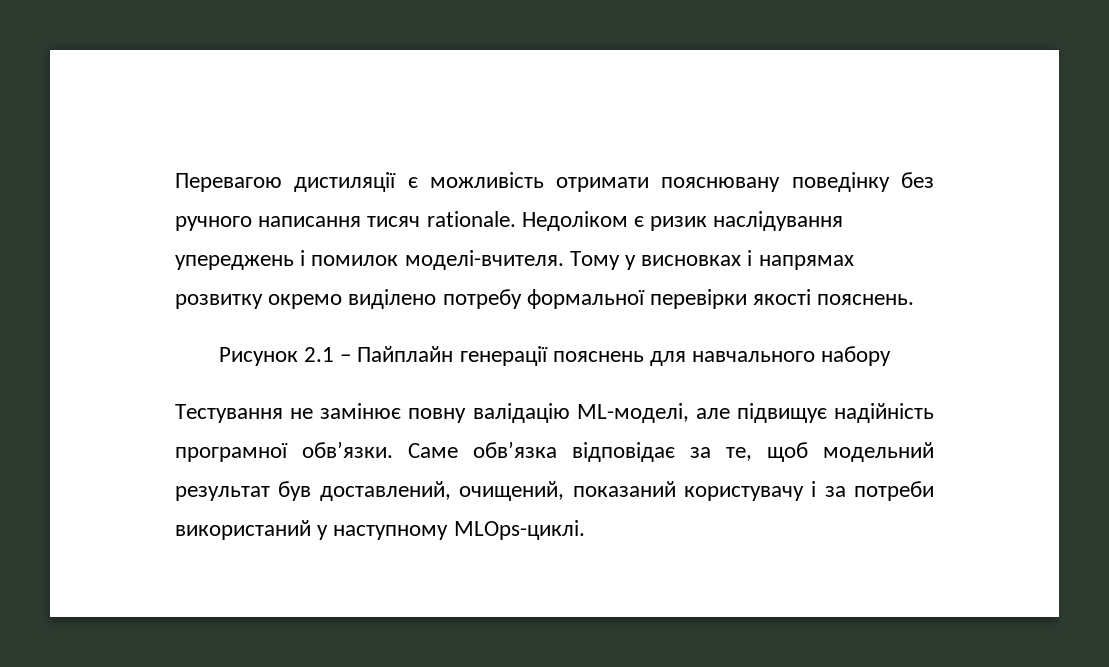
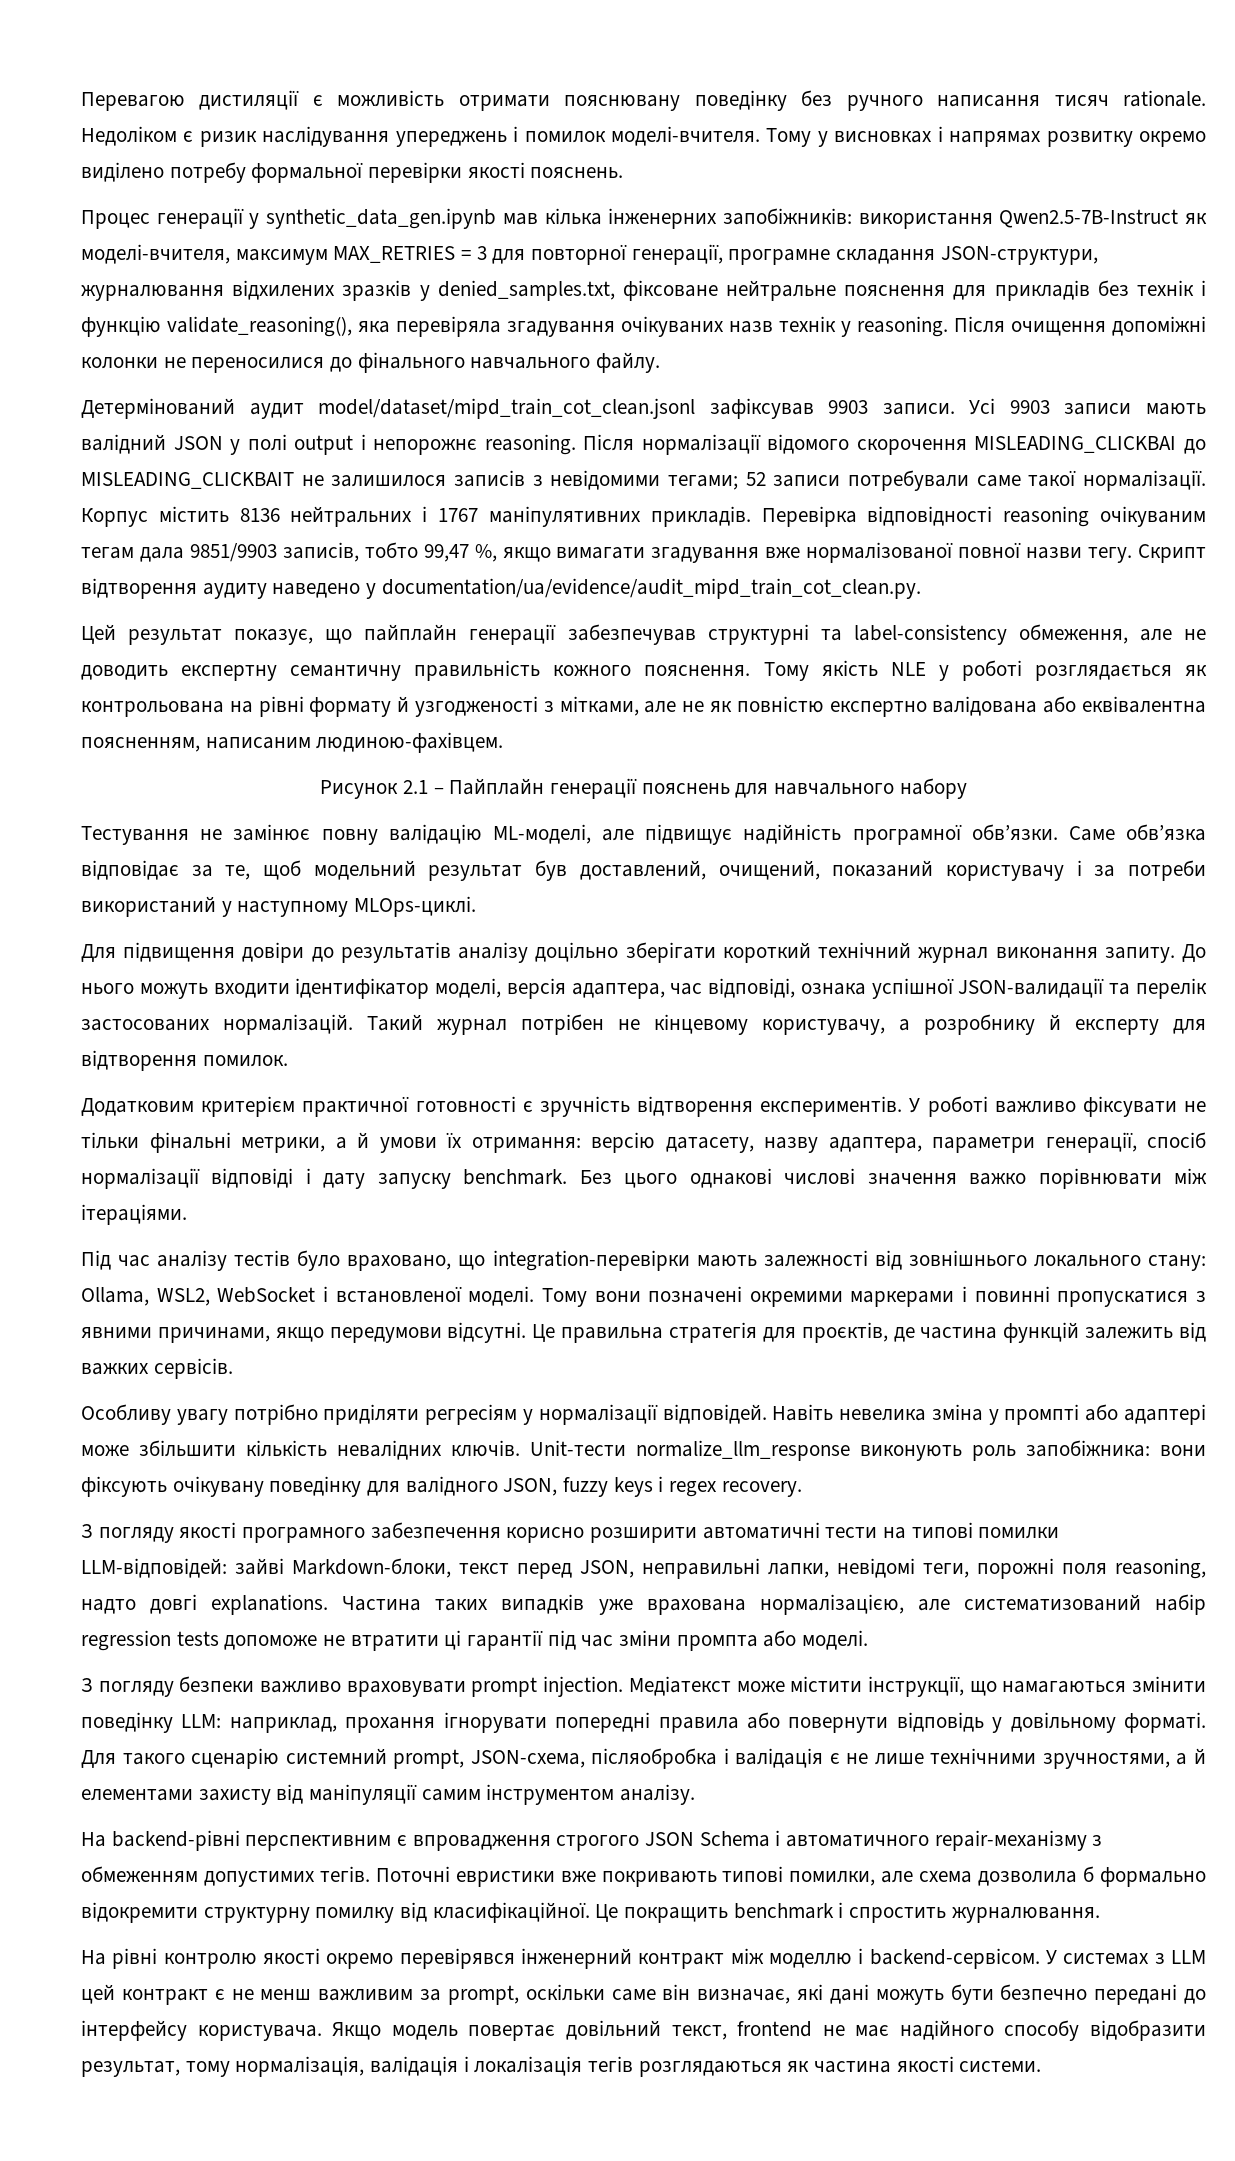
(915, 299) none -> [81,208,1208,229] [81,244,1098,265] [81,280,1206,301] [81,316,1206,337] [81,352,661,373] [81,398,1206,419] [81,434,1206,455] [81,470,1206,491] [81,506,1207,527] [81,542,1206,563] [81,578,921,599] [81,624,1206,645] [81,660,1208,681] [81,696,1206,717] [81,732,504,753] // Процес генерації у synthetic_data_gen.ipynb мав кілька інженерних запобіжників: використання Qwen2.5-7B-Instruct як моделі-вчителя, максимум MAX_RETRIES = 3 для повторної генерації, програмне складання JSON-структури, журналювання відхилених зразків у denied_samples.txt, фіксоване нейтральне пояснення для прикладів без технік і функцію validate_reasoning(), яка перевіряла згадування очікуваних назв технік у reasoning. Після очищення допоміжні колонки не переносилися до фінального навчального файлу. // Детермінований аудит model/dataset/mipd_train_cot_clean.jsonl зафіксував 9903 записи. Усі 9903 записи мають валідний JSON у полі output і непорожнє reasoning. Після нормалізації відомого скорочення MISLEADING_CLICKBAI до MISLEADING_CLICKBAIT не залишилося записів з невідомими тегами; 52 записи потребували саме такої нормалізації. Корпус містить 8136 нейтральних і 1767 маніпулятивних прикладів. Перевірка відповідності reasoning очікуваним тегам дала 9851/9903 записів, тобто 99,47 %, якщо вимагати згадування вже нормалізованої повної назви тегу. Скрипт відтворення аудиту наведено у documentation/ua/evidence/audit_mipd_train_cot_clean.py. // Цей результат показує, що пайплайн генерації забезпечував структурні та label-consistency обмеження, але не доводить експертну семантичну правильність кожного пояснення. Тому якість NLE у роботі розглядається як контрольована на рівні формату й узгодженості з мітками, але не як повністю експертно валідована або еквівалентна поясненням, написаним людиною-фахівцем.
(585, 530) none -> [81,942,1207,963] [81,978,1207,999] [81,1014,1206,1035] [81,1050,288,1071] [81,1096,1206,1117] [81,1132,1206,1153] [81,1168,1207,1189] [81,1204,187,1225] [81,1250,1207,1271] [81,1286,1206,1307] [81,1322,1207,1343] [81,1358,233,1379] [81,1404,1206,1425] [81,1440,1206,1461] [81,1476,802,1497] [81,1522,1060,1543] [81,1558,1206,1579] [81,1594,1206,1615] [81,1630,869,1651] [81,1676,1207,1697] [81,1712,1206,1733] [81,1748,1206,1769] [81,1784,696,1805] [81,1830,1103,1851] [81,1866,1206,1887] [81,1902,1100,1923] [81,1948,1206,1969] [81,1984,1207,2005] [81,2020,1207,2041] [81,2056,1042,2077] // Для підвищення довіри до результатів аналізу доцільно зберігати короткий технічний журнал виконання запиту. До нього можуть входити ідентифікатор моделі, версія адаптера, час відповіді, ознака успішної JSON-валидації та перелік застосованих нормалізацій. Такий журнал потрібен не кінцевому користувачу, а розробнику й експерту для відтворення помилок. // Додатковим критерієм практичної готовності є зручність відтворення експериментів. У роботі важливо фіксувати не тільки фінальні метрики, а й умови їх отримання: версію датасету, назву адаптера, параметри генерації, спосіб нормалізації відповіді і дату запуску benchmark. Без цього однакові числові значення важко порівнювати між ітераціями. // Під час аналізу тестів було враховано, що integration-перевірки мають залежності від зовнішнього локального стану: Ollama, WSL2, WebSocket і встановленої моделі. Тому вони позначені окремими маркерами і повинні пропускатися з явними причинами, якщо передумови відсутні. Це правильна стратегія для проєктів, де частина функцій залежить від важких сервісів. // Особливу увагу потрібно приділяти регресіям у нормалізації відповідей. Навіть невелика зміна у промпті або адаптері може збільшити кількість невалідних ключів. Unit-тести normalize_llm_response виконують роль запобіжника: вони фіксують очікувану поведінку для валідного JSON, fuzzy keys і regex recovery. // З погляду якості програмного забезпечення корисно розширити автоматичні тести на типові помилки LLM-відповідей: зайві Markdown-блоки, текст перед JSON, неправильні лапки, невідомі теги, порожні поля reasoning, надто довгі explanations. Частина таких випадків уже врахована нормалізацією, але систематизований набір regression tests допоможе не втратити ці гарантії під час зміни промпта або моделі. // З погляду безпеки важливо враховувати prompt injection. Медіатекст може містити інструкції, що намагаються змінити поведінку LLM: наприклад, прохання ігнорувати попередні правила або повернути відповідь у довільному форматі. Для такого сценарію системний prompt, JSON-схема, післяобробка і валідація є не лише технічними зручностями, а й елементами захисту від маніпуляції самим інструментом аналізу. // На backend-рівні перспективним є впровадження строгого JSON Schema і автоматичного repair-механізму з обмеженням допустимих тегів. Поточні евристики вже покривають типові помилки, але схема дозволила б формально відокремити структурну помилку від класифікаційної. Це покращить benchmark і спростить журналювання. // На рівні контролю якості окремо перевірявся інженерний контракт між моделлю і backend-сервісом. У системах з LLM цей контракт є не менш важливим за prompt, оскільки саме він визначає, які дані можуть бути безпечно передані до інтерфейсу користувача. Якщо модель повертає довільний текст, frontend не має надійного способу відобразити результат, тому нормалізація, валідація і локалізація тегів розглядаються як частина якості системи.

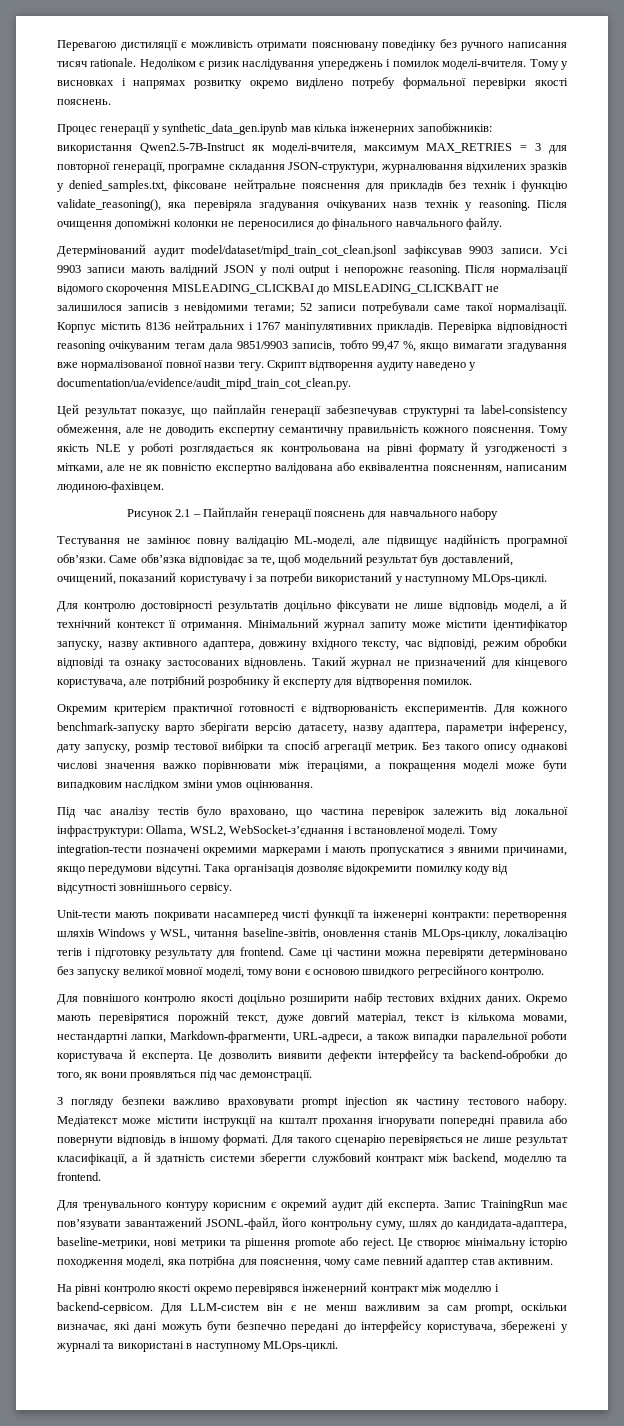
[123,942,1207,963] [81,978,1207,999] [81,1014,910,1035] підвищення довіри до результатів аналізу доцільно зберігати короткий технічний журнал виконання запиту. До нього можуть входити ідентифікатор моделі, версія адаптера, час відповіді, ознака успішної JSON-валидації та перелік застосованих нормалізацій. Такий журнал потрібен не кінцевому користувачу, а -> [83,599,568,612] [57,618,567,631] [57,638,567,650] [57,656,567,669] [57,675,205,688] контролю достовірності результатів доцільно фіксувати не лише відповідь моделі, а й технічний контекст її отримання. Мінімальний журнал запиту може містити ідентифікатор запуску, назву активного адаптера, довжину вхідного тексту, час відповіді, режим обробки відповіді та ознаку застосованих відновлень. Такий журнал не призначений для кінцевого користувача, але потрібний
[81,1098,194,1116] Додатковим -> [57,704,107,715] Окремим
[539,1096,1206,1117] [81,1132,581,1153] зручність відтворення експериментів. У роботі важливо фіксувати не тільки фінальні метрики, а й умови їх отримання: -> [312,704,567,715] [57,722,250,734] відтворюваність експериментів. Для кожного benchmark-запуску варто зберігати
[1045,1132,1206,1153] [81,1168,678,1189] генерації, спосіб нормалізації відповіді і дату запуску benchmark. Без цього -> [509,722,567,734] [57,741,517,753] інференсу, дату запуску, розмір тестової вибірки та спосіб агрегації метрик. Без такого опису
[81,1204,187,1225] ітераціями. -> [307,760,567,772] [57,780,313,791] ітераціями, а покращення моделі може бути випадковим наслідком зміни умов оцінювання.
[492,1250,1207,1271] integration-перевірки мають залежності від зовнішнього локального стану: -> [320,807,569,818] [57,825,143,837] частина перевірок залежить від локальної інфраструктури:
[217,1287,316,1303] WebSocket -> [229,825,345,837] WebSocket-з’єднання
[594,1291,641,1302] вони -> [57,845,142,856] integration-тести
[974,1286,1050,1302] повинні -> [332,847,367,853] мають
[532,1322,1207,1343] [81,1358,233,1379] [81,1404,1206,1425] [81,1440,1206,1461] [81,1476,802,1497] [81,1522,1060,1543] [81,1558,1206,1579] [81,1594,1206,1615] [81,1630,869,1651] Це правильна стратегія для проєктів, де частина функцій залежить від важких сервісів. // Особливу увагу потрібно приділяти регресіям у нормалізації відповідей. Навіть невелика зміна у промпті або адаптері може збільшити кількість невалідних ключів. Unit-тести normalize_llm_response виконують роль запобіжника: вони фіксують очікувану поведінку для валідного JSON, fuzzy keys і regex recovery. // З погляду якості програмного забезпечення корисно розширити автоматичні тести на типові помилки LLM-відповідей: зайві Markdown-блоки, текст перед JSON, неправильні лапки, невідомі теги, порожні поля reasoning, надто довгі explanations. Частина таких випадків уже врахована нормалізацією, але систематизований набір regression tests допоможе не втратити ці гарантії під час зміни промпта або моделі. -> [204,864,509,875] [57,883,232,894] [57,909,567,921] [57,928,567,940] [57,947,567,959] [57,965,545,978] [57,993,567,1005] [57,1011,567,1024] [57,1031,567,1043] [57,1049,567,1062] [57,1070,313,1081] Така організація дозволяє відокремити помилку коду від відсутності зовнішнього сервісу. // Unit-тести мають покривати насамперед чисті функції та інженерні контракти: перетворення шляхів Windows у WSL, читання baseline-звітів, оновлення станів MLOps-циклу, локалізацію тегів і підготовку результату для frontend. Саме ці частини можна перевіряти детерміновано без запуску великої мовної моделі, тому вони є основою швидкого регресійного контролю. // Для повнішого контролю якості доцільно розширити набір тестових вхідних даних. Окремо мають перевірятися порожній текст, дуже довгий матеріал, текст із кількома мовами, нестандартні лапки, Markdown-фрагменти, URL-адреси, а також випадки паралельної роботи користувача й експерта. Це дозволить виявити дефекти інтерфейсу та backend-обробки до того, як вони проявляться під час демонстрації.
[543,1676,1207,1697] [81,1712,337,1733] injection. Медіатекст може містити інструкції, що намагаються змінити поведінку LLM: наприклад, -> [345,1096,567,1108] [57,1116,318,1127] injection як частину тестового набору. Медіатекст може містити інструкції на кшталт
[992,1712,1116,1733] у довільному -> [169,1135,221,1146] в іншому
[285,1748,1206,1769] [81,1784,696,1805] [81,1830,1103,1851] [81,1866,1206,1887] [81,1902,1100,1923] системний prompt, JSON-схема, післяобробка і валідація є не лише технічними зручностями, а й елементами захисту від маніпуляції самим інструментом аналізу. // На backend-рівні перспективним є впровадження строгого JSON Schema і автоматичного repair-механізму з обмеженням допустимих тегів. Поточні евристики вже покривають типові помилки, але схема дозволила б формально відокремити структурну помилку від класифікаційної. Це покращить benchmark і спростить журналювання. -> [388,1135,568,1146] [57,1152,567,1165] [57,1172,101,1181] [57,1198,568,1211] [57,1217,567,1230] [57,1237,568,1249] [57,1255,554,1268] перевіряється не лише результат класифікації, а й здатність системи зберегти службовий контракт між backend, моделлю та frontend. // Для тренувального контуру корисним є окремий аудит дій експерта. Запис TrainingRun має пов’язувати завантажений JSONL-файл, його контрольну суму, шлях до кандидата-адаптера, baseline-метрики, нові метрики та рішення promote або reject. Це створює мінімальну історію походження моделі, яка потрібна для пояснення, чому саме певний адаптер став активним.
[1046,1950,1206,1965] [81,1984,208,2005] У системах з LLM цей контракт -> [161,1303,284,1314] Для LLM-систем він
(442, 1995) none -> [446,1305,467,1311] сам
[611,1984,691,2001] саме він -> (567, 1307) none
[197,2020,1207,2041] [81,2056,1042,2077] користувача. Якщо модель повертає довільний текст, frontend не має надійного способу відобразити результат, тому нормалізація, валідація і локалізація тегів розглядаються як частина якості системи. -> [426,1321,568,1333] [56,1341,338,1352] користувача, збережені у журналі та використані в наступному MLOps-циклі.

